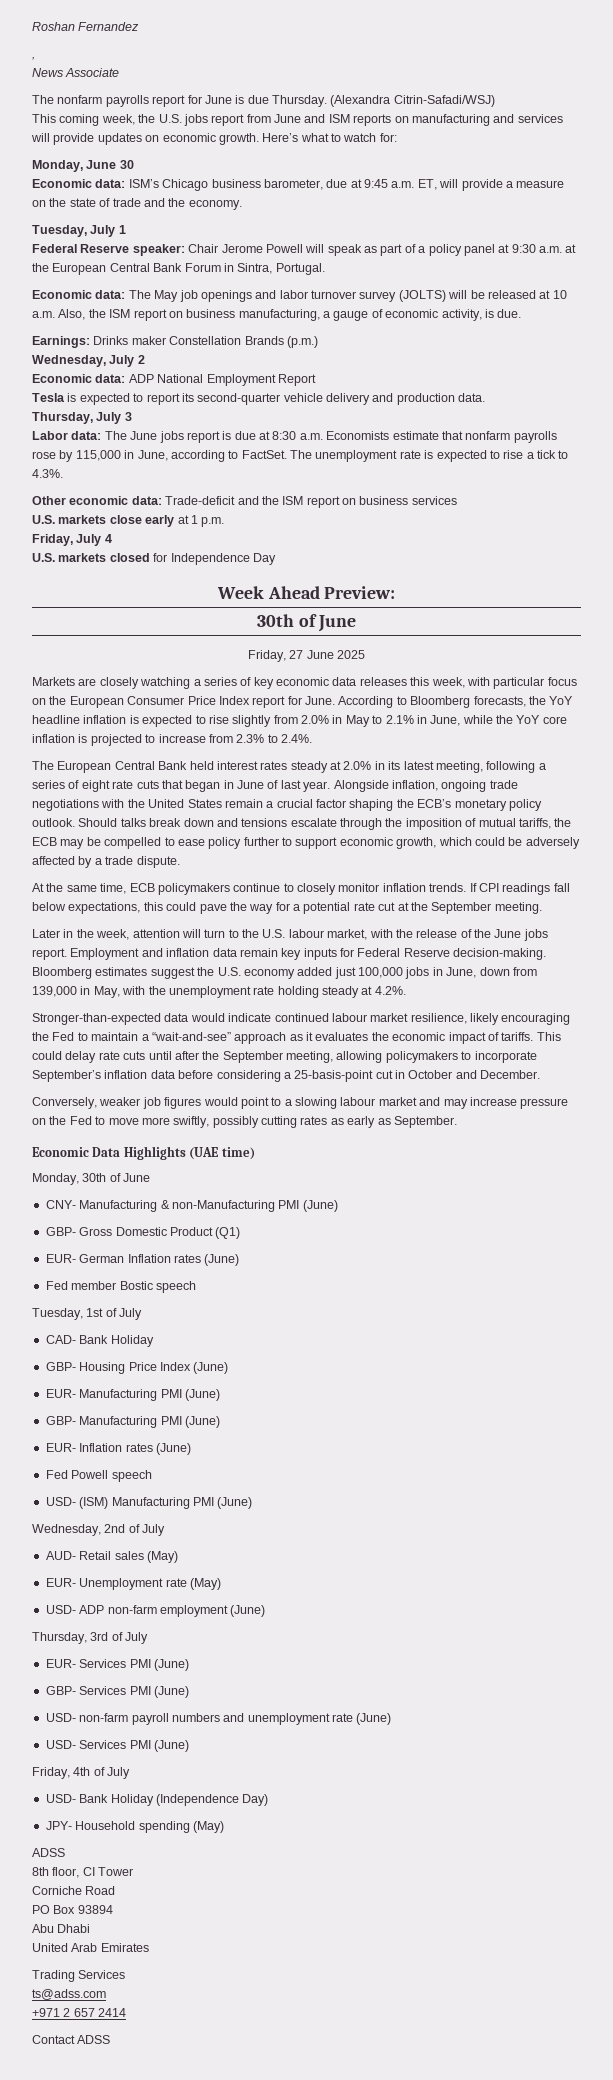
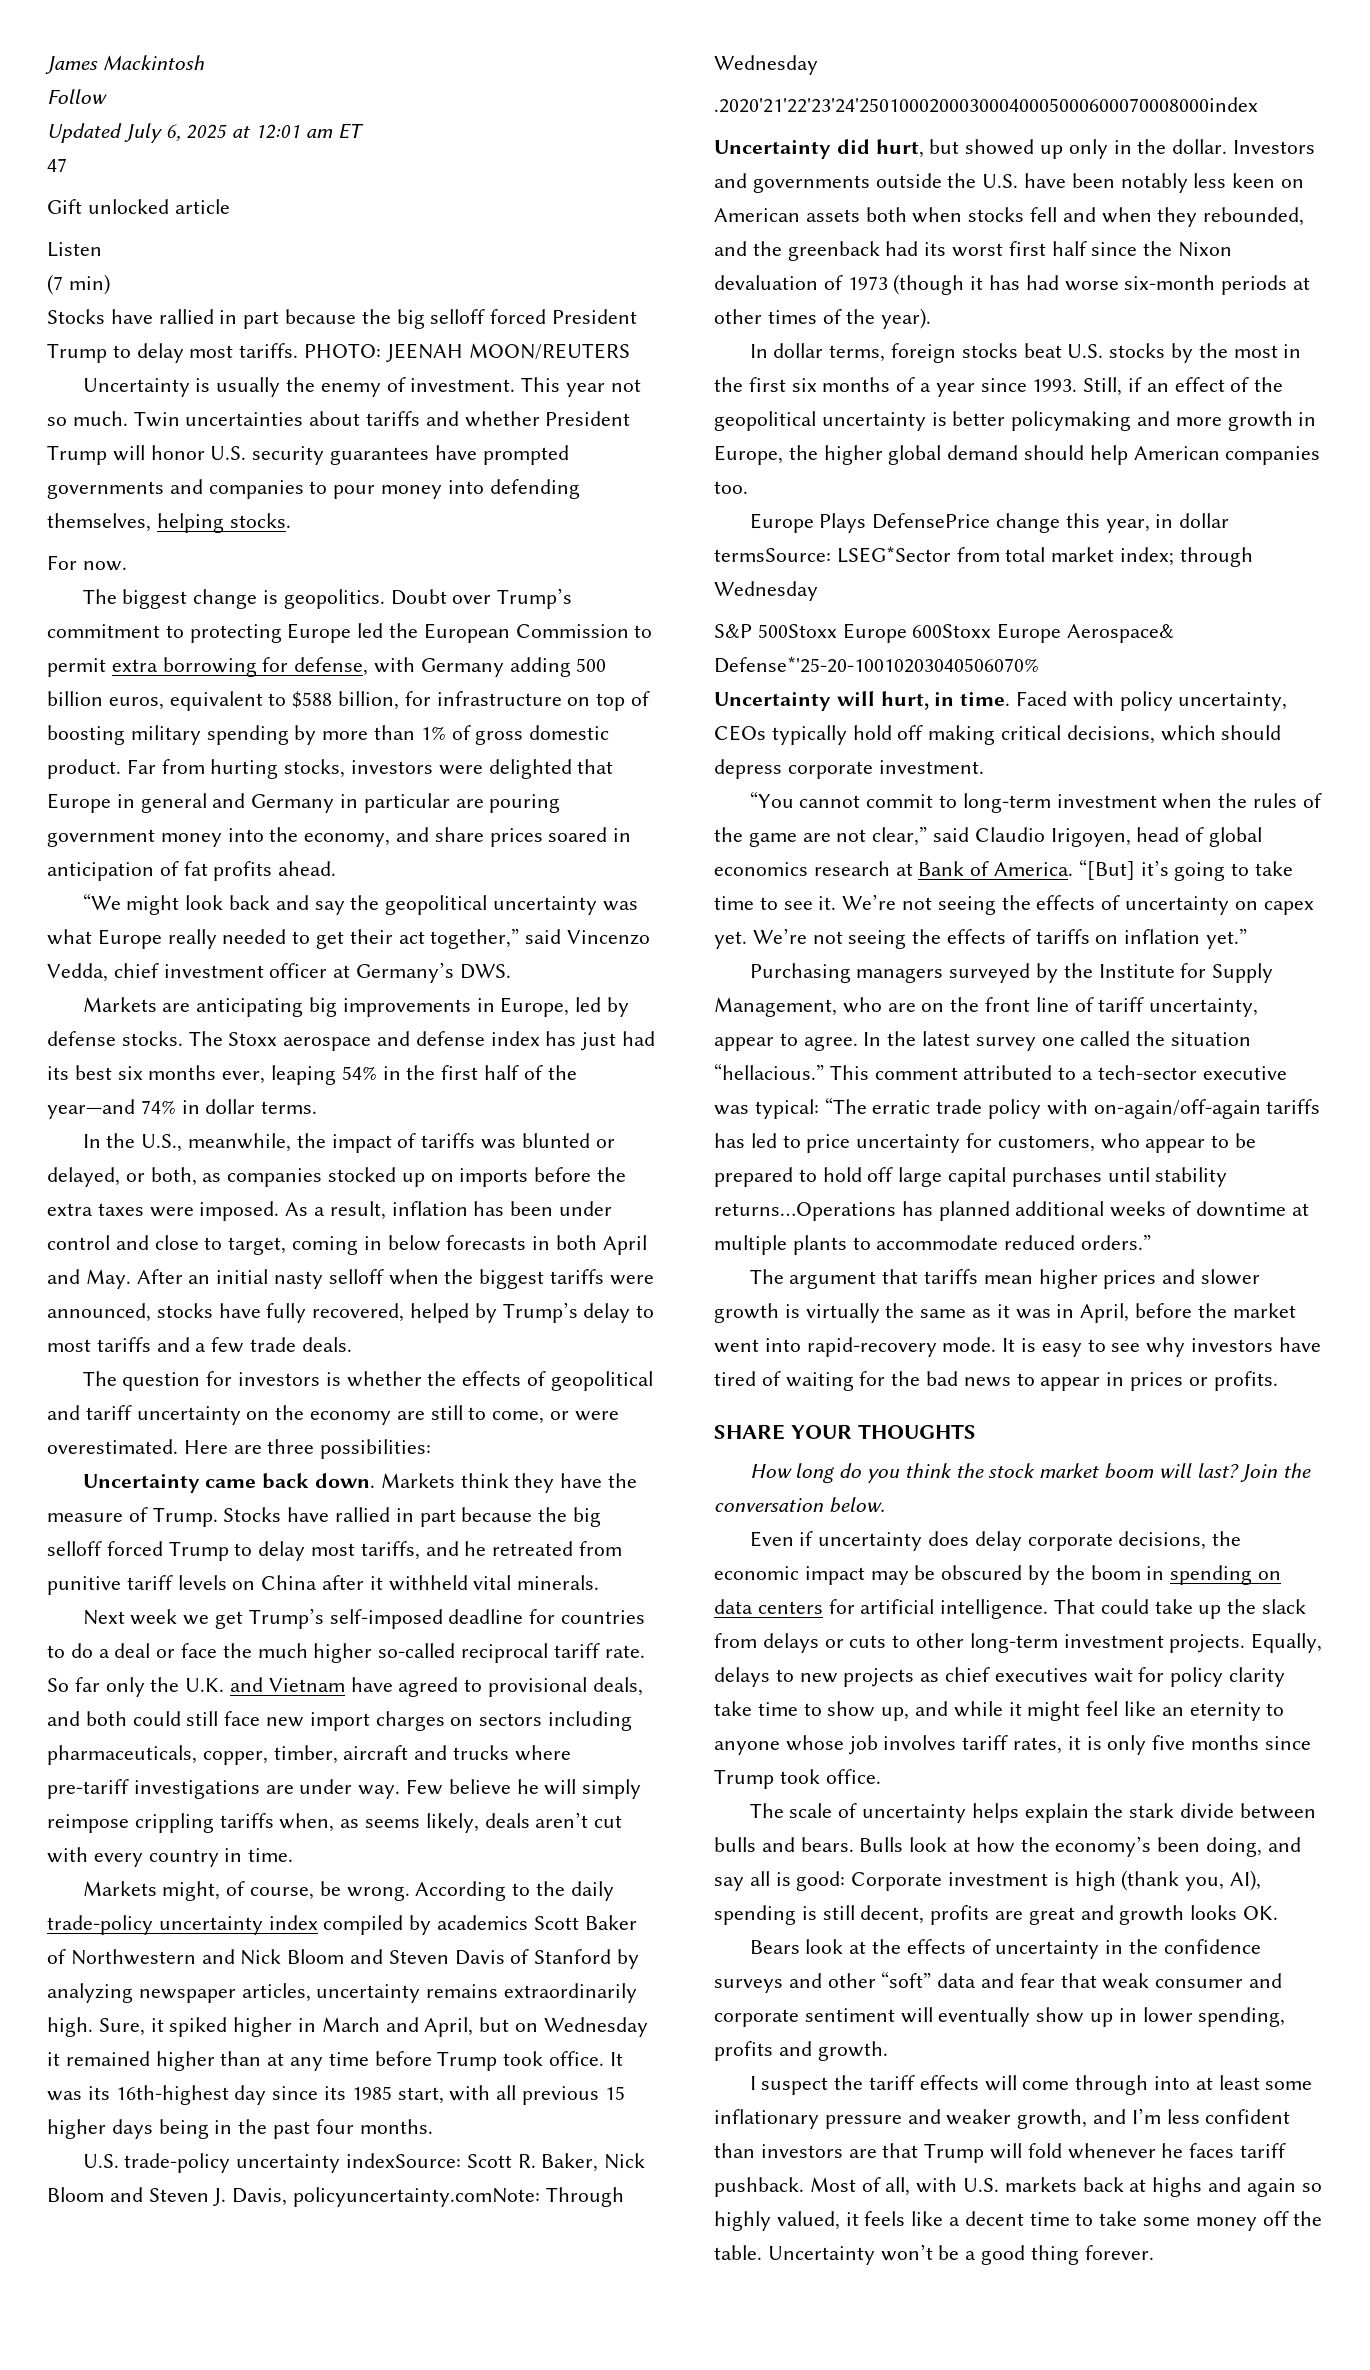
[32,22,140,31] [32,57,35,60] [32,68,120,77] [32,95,495,107] [32,114,563,126] [31,133,397,145] [32,160,134,172] [32,179,565,191] [32,198,242,210] [32,225,126,237] [32,244,577,256] [32,263,325,275] [32,290,567,302] [32,309,522,321] [32,336,318,348] [32,355,145,367] [32,374,316,386] [32,393,486,405] [32,412,132,424] [32,431,557,443] [32,450,569,462] [32,469,63,478] [32,496,457,508] [32,515,225,527] [32,534,112,546] [32,553,276,565] [216,586,396,599] [256,614,357,632] [247,650,366,662] [32,677,577,689] [32,696,574,708] [32,715,567,727] [32,734,312,746] [32,761,546,773] [32,780,518,792] [32,799,542,811] [32,818,572,830] [32,837,580,849] [32,856,180,868] [32,883,570,895] [32,902,542,914] [32,929,548,941] [32,948,547,960] [32,967,537,979] [32,986,406,998] [32,1013,571,1025] [32,1032,561,1044] [32,1051,537,1063] [32,1070,541,1082] [32,1097,569,1109] [32,1116,457,1128] [32,1146,255,1160] [32,1173,151,1185] [45,1200,338,1212] [45,1227,241,1239] [45,1254,240,1266] [45,1281,196,1293] [32,1308,143,1320] [45,1335,154,1347] [45,1362,229,1374] [45,1389,220,1401] [45,1416,220,1428] [45,1443,191,1455] [45,1470,152,1482] [45,1497,253,1509] [32,1524,166,1536] [45,1551,178,1563] [45,1578,221,1590] [45,1605,266,1617] [32,1632,149,1644] [45,1659,189,1671] [45,1686,189,1698] [45,1713,392,1725] [45,1740,189,1752] [32,1767,131,1779] [45,1794,269,1806] [45,1821,224,1833] [32,1848,65,1857] [32,1867,134,1878] [32,1886,116,1895] [32,1905,113,1914] [32,1924,91,1933] [32,1943,149,1952] [32,1970,126,1982] [32,1989,106,2000] [32,2008,127,2017] [32,2035,111,2044] Roshan Fernandez // , // News Associate // The nonfarm payrolls report for June is due Thursday. (Alexandra Citrin-Safadi/WSJ) // This coming week, the U.S. jobs report from June and ISM reports on manufacturing and services will provide updates on economic growth. Here’s what to watch for: // Monday, June 30 // Economic data: ISM’s Chicago business barometer, due at 9:45 a.m. ET, will provide a measure on the state of trade and the economy. // Tuesday, July 1 // Federal Reserve speaker: Chair Jerome Powell will speak as part of a policy panel at 9:30 a.m. at the European Central Bank Forum in Sintra, Portugal. // Economic data: The May job openings and labor turnover survey (JOLTS) will be released at 10 a.m. Also, the ISM report on business manufacturing, a gauge of economic activity, is due. // Earnings: Drinks maker Constellation Brands (p.m.) // Wednesday, July 2 // Economic data: ADP National Employment Report // Tesla is expected to report its second-quarter vehicle delivery and production data. // Thursday, July 3 // Labor data: The June jobs report is due at 8:30 a.m. Economists estimate that nonfarm payrolls rose by 115,000 in June, according to FactSet. The unemployment rate is expected to rise a tick to 4.3%. // Other economic data: Trade-deficit and the ISM report on business services // U.S. markets close early at 1 p.m. // Friday, July 4 // U.S. markets closed for Independence Day // Week Ahead Preview: // 30th of June // Friday, 27 June 2025 // Markets are closely watching a series of key economic data releases this week, with particular focus on the European Consumer Price Index report for June. According to Bloomberg forecasts, the YoY headline inflation is expected to rise slightly from 2.0% in May to 2.1% in June, while the YoY core inflation is projected to increase from 2.3% to 2.4%. // The European Central Bank held interest rates steady at 2.0% in its latest meeting, following a series of eight rate cuts that began in June of last year. Alongside inflation, ongoing trade negotiations with the United States remain a crucial factor shaping the ECB’s monetary policy outlook. Should talks break down and tensions escalate through the imposition of mutual tariffs, the ECB may be compelled to ease policy further to support economic growth, which could be adversely affected by a trade dispute. // At the same time, ECB policymakers continue to closely monitor inflation trends. If CPI readings fall below expectations, this could pave the way for a potential rate cut at the September meeting. // Later in the week, attention will turn to the U.S. labour market, with the release of the June jobs report. Employment and inflation data remain key inputs for Federal Reserve decision-making. Bloomberg estimates suggest the U.S. economy added just 100,000 jobs in June, down from 139,000 in May, with the unemployment rate holding steady at 4.2%. // Stronger-than-expected data would indicate continued labour market resilience, likely encouraging the Fed to maintain a “wait-and-see” approach as it evaluates the economic impact of tariffs. This could delay rate cuts until after the September meeting, allowing policymakers to incorporate September’s inflation data before considering a 25-basis-point cut in October and December. // Conversely, weaker job figures would point to a slowing labour market and may increase pressure on the Fed to move more swiftly, possibly cutting rates as early as September. // Economic Data Highlights (UAE time) // Monday, 30th of June // CNY- Manufacturing & non-Manufacturing PMI (June) // GBP- Gross Domestic Product (Q1) // EUR- German Inflation rates (June) // Fed member Bostic speech // Tuesday, 1st of July // CAD- Bank Holiday // GBP- Housing Price Index (June) // EUR- Manufacturing PMI (June) // GBP- Manufacturing PMI (June) // EUR- Inflation rates (June) // Fed Powell speech // USD- (ISM) Manufacturing PMI (June) // Wednesday, 2nd of July // AUD- Retail sales (May) // EUR- Unemployment rate (May) // USD- ADP non-farm employment (June) // Thursday, 3rd of July // EUR- Services PMI (June) // GBP- Services PMI (June) // USD- non-farm payroll numbers and unemployment rate (June) // USD- Services PMI (June) // Friday, 4th of July // USD- Bank Holiday (Independence Day) // JPY- Household spending (May) // ADSS // 8th floor, CI Tower // Corniche Road // PO Box 93894 // Abu Dhabi // United Arab Emirates // Trading Services // ts@adss.com // +971 2 657 2414 // Contact ADSS -> [45,55,205,74] [47,89,107,104] [47,123,364,143] [47,158,67,172] [47,199,230,214] [47,242,102,257] [47,274,110,295] [47,309,638,329] [47,343,630,363] [82,377,641,397] [47,411,631,427] [47,445,569,465] [47,479,580,499] [47,513,291,533] [47,555,127,571] [82,588,573,609] [47,623,653,643] [47,657,607,677] [47,691,651,711] [47,725,610,745] [47,759,614,779] [47,793,561,813] [47,827,632,847] [47,861,337,881] [82,893,638,915] [47,928,651,949] [47,962,511,983] [82,997,630,1017] [47,1031,656,1051] [47,1065,577,1085] [47,1099,318,1119] [82,1133,615,1153] [47,1167,627,1187] [47,1201,613,1221] [47,1235,647,1255] [47,1269,654,1289] [47,1302,655,1323] [47,1337,352,1353] [82,1371,653,1391] [47,1405,619,1425] [47,1439,432,1459] [82,1473,638,1493] [47,1507,602,1527] [47,1541,623,1561] [47,1575,600,1595] [82,1608,646,1629] [47,1643,645,1663] [47,1677,643,1697] [47,1711,633,1731] [47,1745,571,1765] [47,1779,642,1799] [47,1812,623,1833] [47,1847,294,1867] [82,1881,614,1901] [47,1915,637,1935] [47,1949,640,1969] [47,1983,638,2003] [47,2017,648,2037] [47,2051,623,2071] [47,2085,625,2105] [47,2119,433,2139] [82,2153,646,2173] [47,2187,624,2207] [714,55,818,75] [714,97,1258,113] [714,139,1316,159] [714,173,1305,193] [714,207,1305,227] [714,241,1233,261] [714,274,1311,295] [714,308,932,329] [749,343,1302,363] [714,377,1284,397] [714,411,1317,431] [714,445,1321,465] [714,481,748,494] [749,513,1230,533] [714,546,1253,567] [714,581,818,601] [714,623,1175,643] [714,656,1039,673] [714,691,1288,711] [714,725,1282,745] [714,759,984,779] [749,791,1322,813] [714,826,1263,847] [714,859,1294,881] [714,894,1314,915] [714,928,1248,949] [749,963,1274,983] [714,997,1259,1017] [714,1031,1252,1051] [714,1063,1287,1080] [714,1097,1321,1119] [714,1133,1257,1153] [714,1167,1228,1187] [714,1201,1309,1221] [714,1234,1152,1255] [749,1269,1261,1289] [714,1303,1296,1323] [714,1337,1321,1357] [714,1371,1278,1391] [714,1424,976,1440] [749,1463,1312,1483] [714,1497,885,1513] [749,1531,1242,1551] [714,1565,1282,1585] [714,1599,1307,1619] [714,1633,1323,1653] [714,1667,1286,1687] [714,1701,1285,1721] [714,1735,1311,1755] [714,1769,881,1789] [749,1803,1316,1823] [714,1836,1301,1857] [714,1870,1262,1891] [714,1905,1279,1925] [749,1939,1261,1959] [714,1971,1283,1993] [714,2007,1286,2027] [714,2041,888,2061] [749,2075,1313,2095] [714,2108,1291,2129] [714,2143,1287,2163] [714,2177,1322,2197] [714,2211,1323,2231] [714,2244,1154,2265] James Mackintosh // Follow // Updated July 6, 2025 at 12:01 am ET // 47 // Gift unlocked article // Listen // (7 min) // Stocks have rallied in part because the big selloff forced President Trump to delay most tariffs. PHOTO: JEENAH MOON/REUTERS // Uncertainty is usually the enemy of investment. This year not so much. Twin uncertainties about tariffs and whether President Trump will honor U.S. security guarantees have prompted governments and companies to pour money into defending themselves, helping stocks. // For now. // The biggest change is geopolitics. Doubt over Trump’s commitment to protecting Europe led the European Commission to permit extra borrowing for defense, with Germany adding 500 billion euros, equivalent to $588 billion, for infrastructure on top of boosting military spending by more than 1% of gross domestic product. Far from hurting stocks, investors were delighted that Europe in general and Germany in particular are pouring government money into the economy, and share prices soared in anticipation of fat profits ahead. // “We might look back and say the geopolitical uncertainty was what Europe really needed to get their act together,” said Vincenzo Vedda, chief investment officer at Germany’s DWS. // Markets are anticipating big improvements in Europe, led by defense stocks. The Stoxx aerospace and defense index has just had its best six months ever, leaping 54% in the first half of the year—and 74% in dollar terms. // In the U.S., meanwhile, the impact of tariffs was blunted or delayed, or both, as companies stocked up on imports before the extra taxes were imposed. As a result, inflation has been under control and close to target, coming in below forecasts in both April and May. After an initial nasty selloff when the biggest tariffs were announced, stocks have fully recovered, helped by Trump’s delay to most tariffs and a few trade deals. // The question for investors is whether the effects of geopolitical and tariff uncertainty on the economy are still to come, or were overestimated. Here are three possibilities: // Uncertainty came back down. Markets think they have the measure of Trump. Stocks have rallied in part because the big selloff forced Trump to delay most tariffs, and he retreated from punitive tariff levels on China after it withheld vital minerals. // Next week we get Trump’s self-imposed deadline for countries to do a deal or face the much higher so-called reciprocal tariff rate. So far only the U.K. and Vietnam have agreed to provisional deals, and both could still face new import charges on sectors including pharmaceuticals, copper, timber, aircraft and trucks where pre-tariff investigations are under way. Few believe he will simply reimpose crippling tariffs when, as seems likely, deals aren’t cut with every country in time. // Markets might, of course, be wrong. According to the daily trade-policy uncertainty index compiled by academics Scott Baker of Northwestern and Nick Bloom and Steven Davis of Stanford by analyzing newspaper articles, uncertainty remains extraordinarily high. Sure, it spiked higher in March and April, but on Wednesday it remained higher than at any time before Trump took office. It was its 16th-highest day since its 1985 start, with all previous 15 higher days being in the past four months. // U.S. trade-policy uncertainty indexSource: Scott R. Baker, Nick Bloom and Steven J. Davis, policyuncertainty.comNote: Through Wednesday // .2020'21'22'23'24'25010002000300040005000600070008000index // Uncertainty did hurt, but showed up only in the dollar. Investors and governments outside the U.S. have been notably less keen on American assets both when stocks fell and when they rebounded, and the greenback had its worst first half since the Nixon devaluation of 1973 (though it has had worse six-month periods at other times of the year). // In dollar terms, foreign stocks beat U.S. stocks by the most in the first six months of a year since 1993. Still, if an effect of the geopolitical uncertainty is better policymaking and more growth in Europe, the higher global demand should help American companies too. // Europe Plays DefensePrice change this year, in dollar termsSource: LSEG*Sector from total market index; through Wednesday // S&P 500Stoxx Europe 600Stoxx Europe Aerospace& Defense*'25-20-10010203040506070% // Uncertainty will hurt, in time. Faced with policy uncertainty, CEOs typically hold off making critical decisions, which should depress corporate investment. // “You cannot commit to long-term investment when the rules of the game are not clear,” said Claudio Irigoyen, head of global economics research at Bank of America. “[But] it’s going to take time to see it. We’re not seeing the effects of uncertainty on capex yet. We’re not seeing the effects of tariffs on inflation yet.” // Purchasing managers surveyed by the Institute for Supply Management, who are on the front line of tariff uncertainty, appear to agree. In the latest survey one called the situation “hellacious.” This comment attributed to a tech-sector executive was typical: “The erratic trade policy with on-again/off-again tariffs has led to price uncertainty for customers, who appear to be prepared to hold off large capital purchases until stability returns…Operations has planned additional weeks of downtime at multiple plants to accommodate reduced orders.” // The argument that tariffs mean higher prices and slower growth is virtually the same as it was in April, before the market went into rapid-recovery mode. It is easy to see why investors have tired of waiting for the bad news to appear in prices or profits. // SHARE YOUR THOUGHTS // How long do you think the stock market boom will last? Join the conversation below. // Even if uncertainty does delay corporate decisions, the economic impact may be obscured by the boom in spending on data centers for artificial intelligence. That could take up the slack from delays or cuts to other long-term investment projects. Equally, delays to new projects as chief executives wait for policy clarity take time to show up, and while it might feel like an eternity to anyone whose job involves tariff rates, it is only five months since Trump took office. // The scale of uncertainty helps explain the stark divide between bulls and bears. Bulls look at how the economy’s been doing, and say all is good: Corporate investment is high (thank you, AI), spending is still decent, profits are great and growth looks OK. // Bears look at the effects of uncertainty in the confidence surveys and other “soft” data and fear that weak consumer and corporate sentiment will eventually show up in lower spending, profits and growth. // I suspect the tariff effects will come through into at least some inflationary pressure and weaker growth, and I’m less confident than investors are that Trump will fold whenever he faces tariff pushback. Most of all, with U.S. markets back at highs and again so highly valued, it feels like a decent time to take some money off the table. Uncertainty won’t be a good thing forever.

